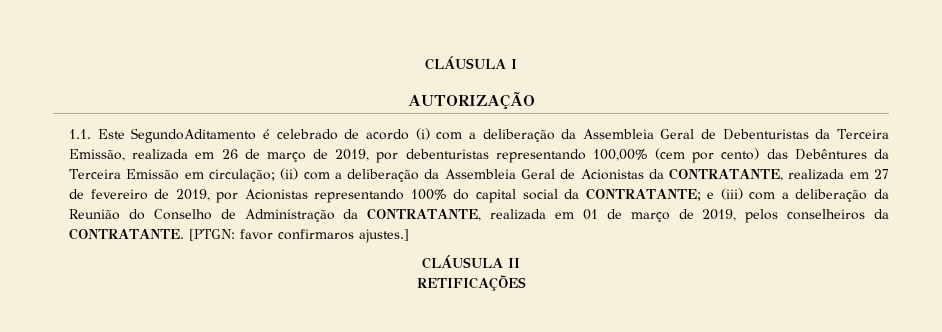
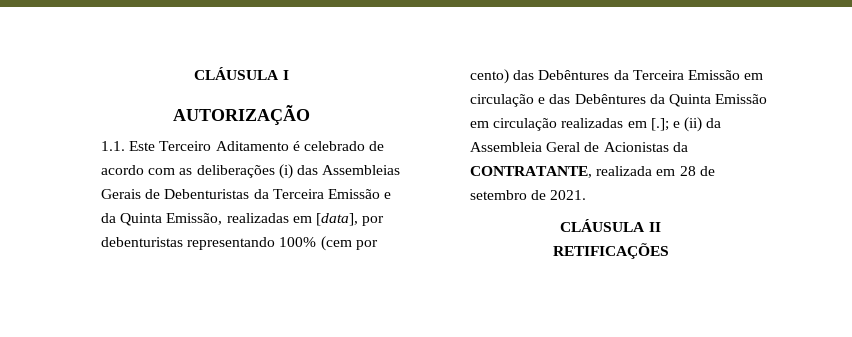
[131,128,257,143] SegundoAditamento -> [159,141,289,151] Terceiro Aditamento
[415,128,890,142] [69,149,370,162] (i) com a deliberação da Assembleia Geral de Debenturistas da Terceira Emissão, realizada em 26 de março de 2019, -> [148,164,401,179] [101,189,392,199] [101,213,358,226] com as deliberações (i) das Assembleias Gerais de Debenturistas da Terceira Emissão e da Quinta Emissão, realizadas em [data],
[592,149,648,161] 100,00% -> [279,237,317,247] 100%
[208,168,420,182] circulação; (ii) com a deliberação -> [470,94,768,107] [470,117,703,132] circulação e das Debêntures da Quinta Emissão em circulação realizadas em [.]; e (ii)
[874,169,890,179] [69,188,889,203] [69,208,889,223] [69,228,410,243] 27 de fevereiro de 2019, por Acionistas representando 100% do capital social da CONTRATANTE; e (iii) com a deliberação da Reunião do Conselho de Administração da CONTRATANTE, realizada em 01 de março de 2019, pelos conselheiros da CONTRATANTE. [PTGN: favor confirmaros ajustes.] -> [679,166,715,176] [470,190,587,200] 28 de setembro de 2021.

